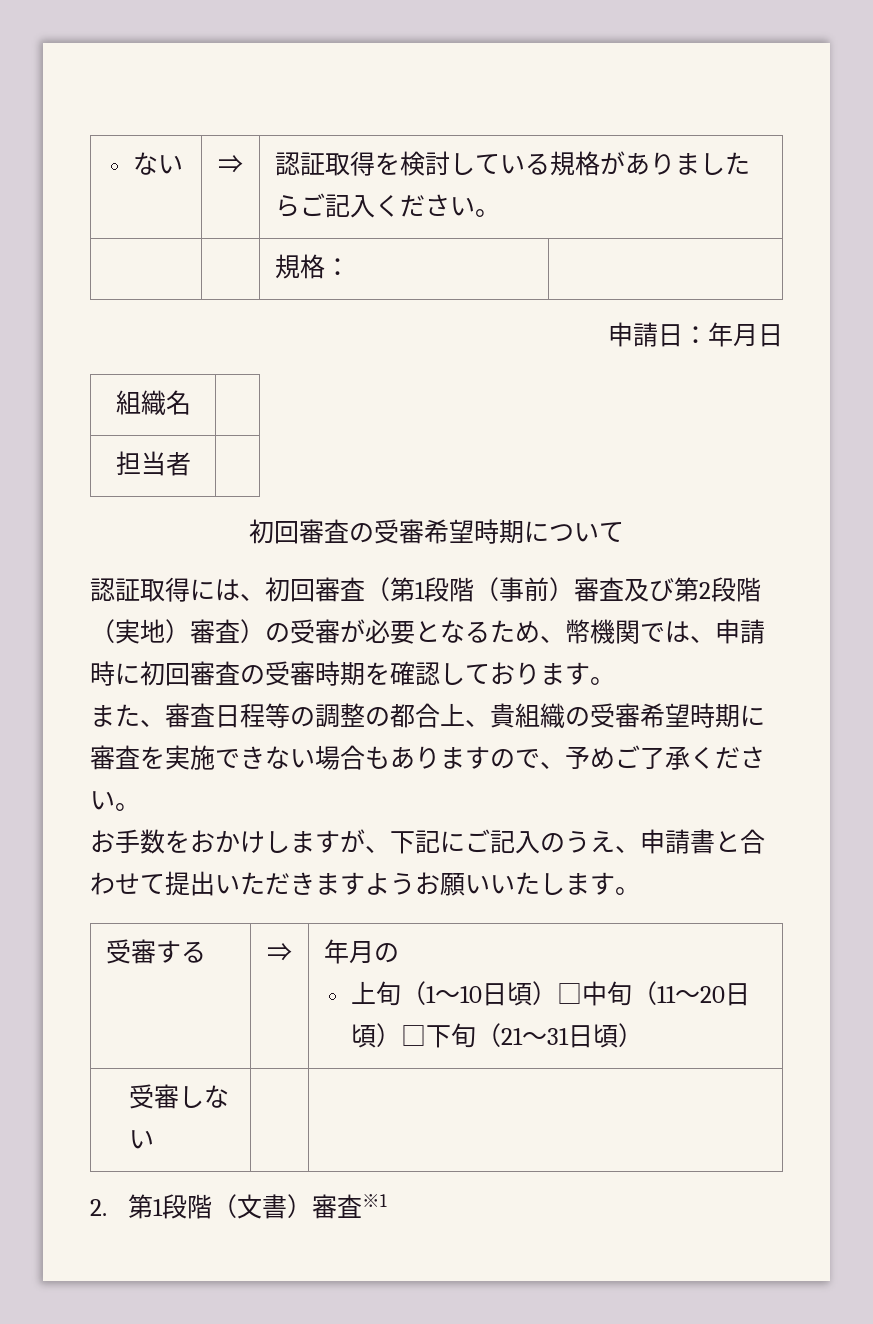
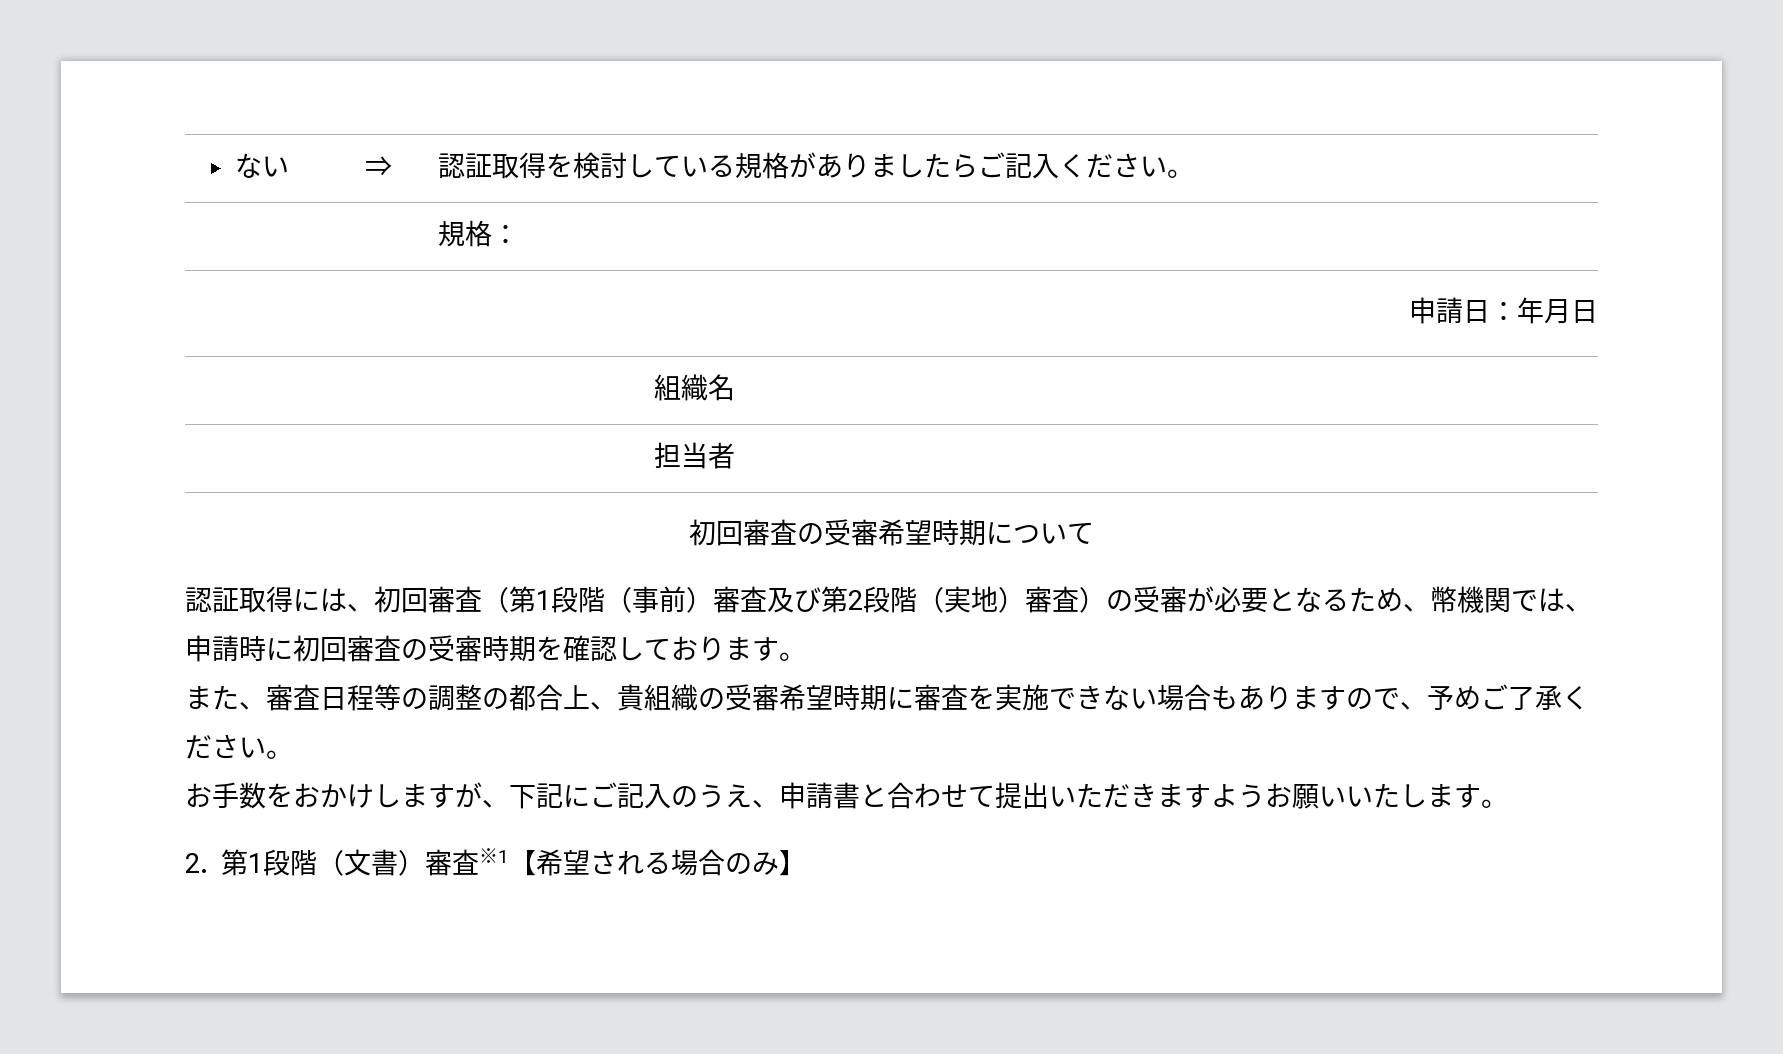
[105,939,206,964] [267,943,292,961] [323,939,399,964] [351,981,751,1006] [351,1023,644,1048] [128,1084,229,1109] [128,1130,154,1149] // 受審する | ⇒ | 年月の // 上旬（1～10日頃）□中旬（11～20日頃）□下旬（21～31日頃） // 受審しない | | -> (1508, 803) none
(388, 1200) none -> [509,849,807,876] 【希望される場合のみ】

